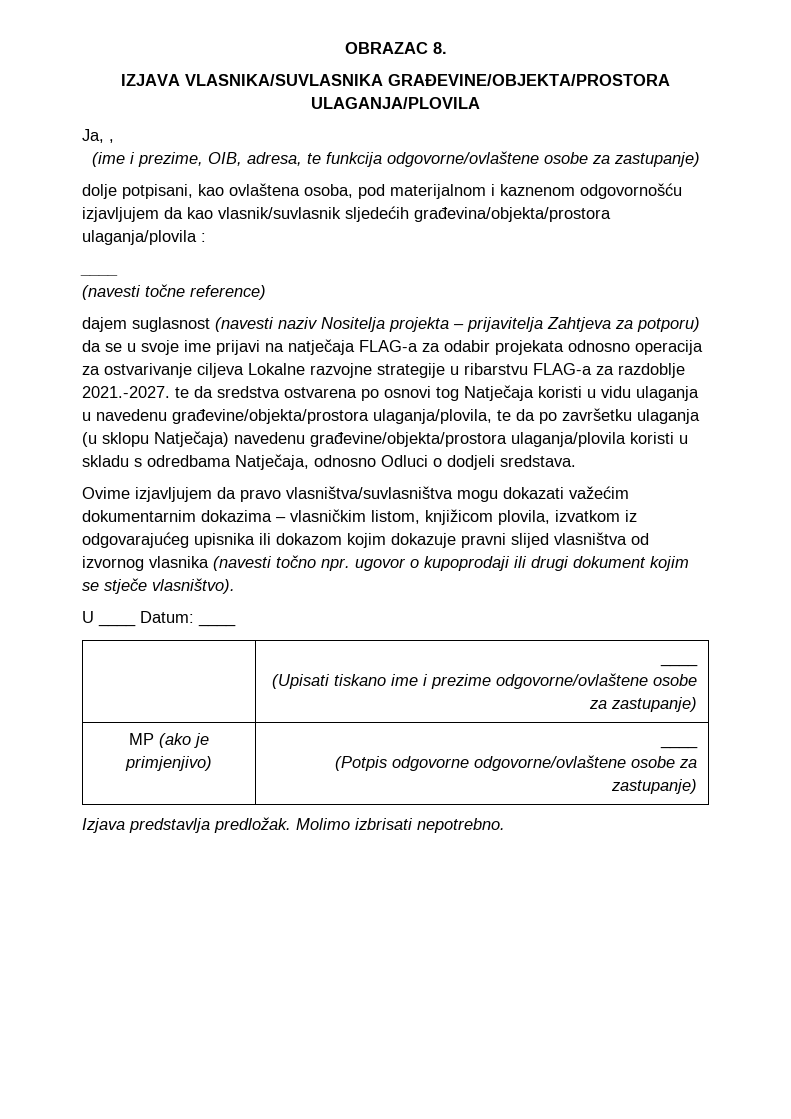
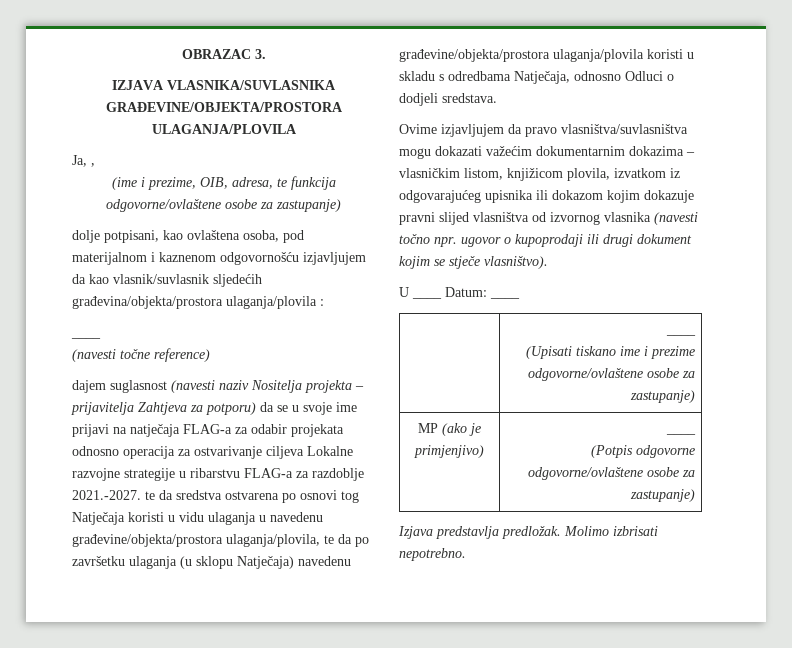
[432,42,447,54] 8. -> [254,49,266,59] 3.

